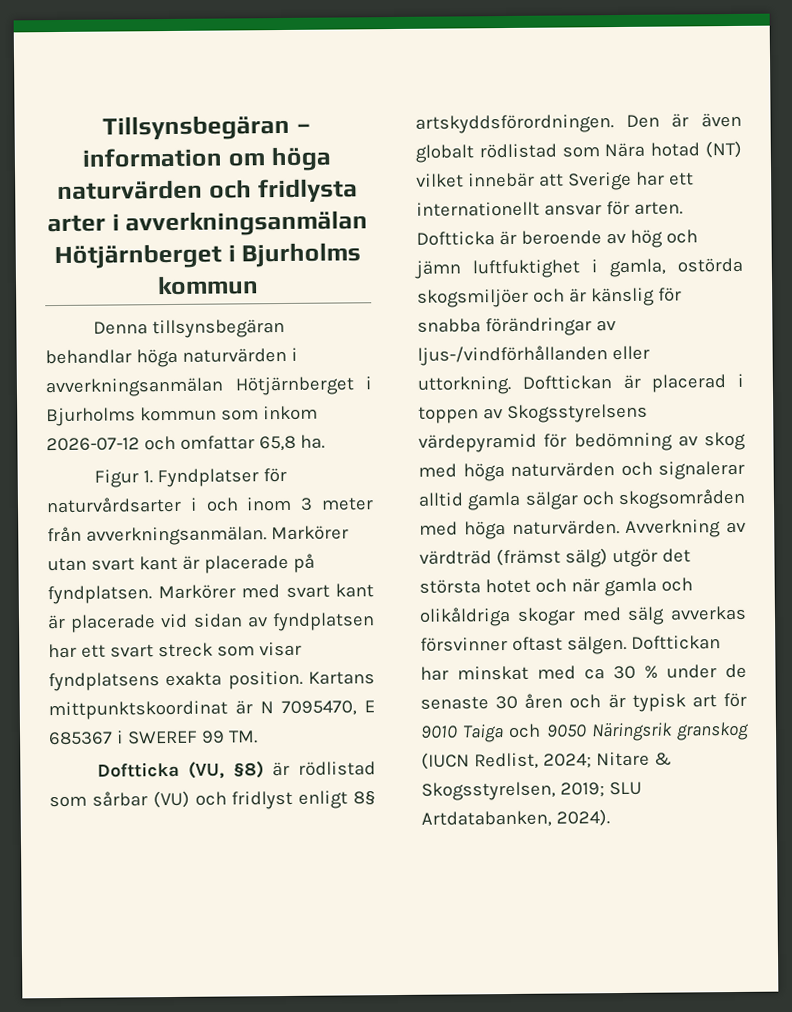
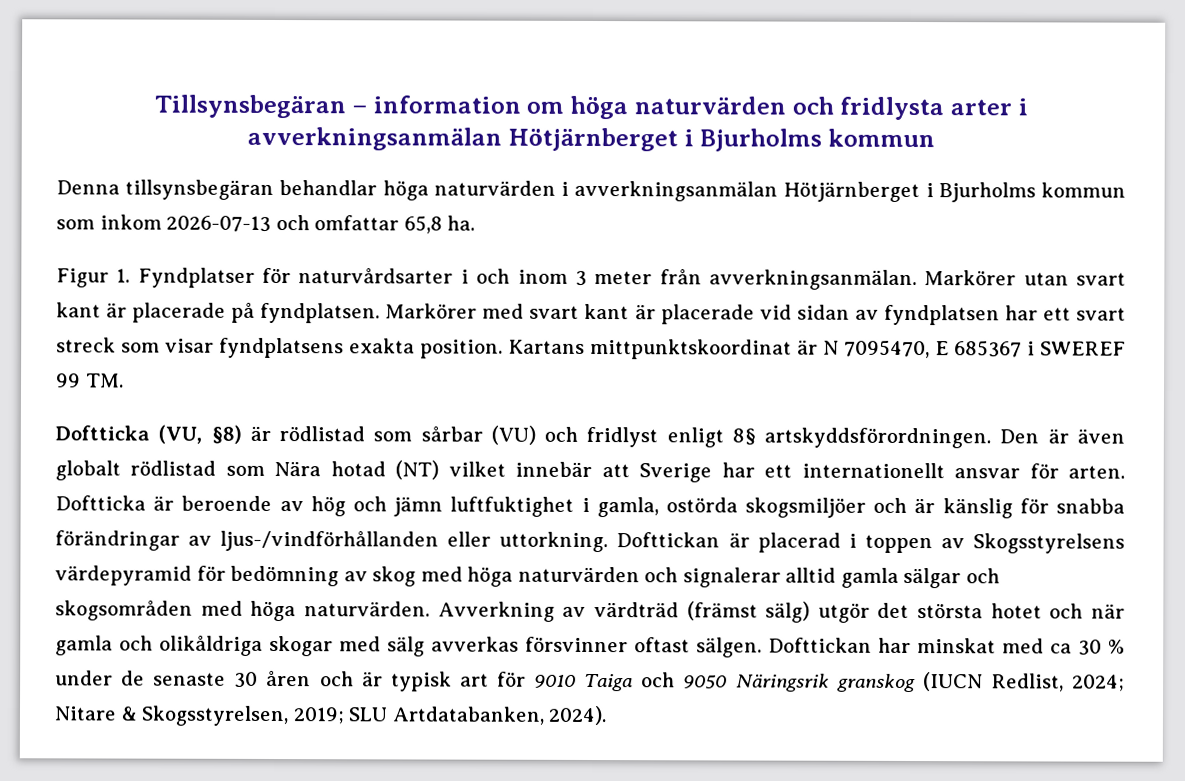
[46,437,140,452] 2026-07-12 -> [166,215,272,232] 2026-07-13

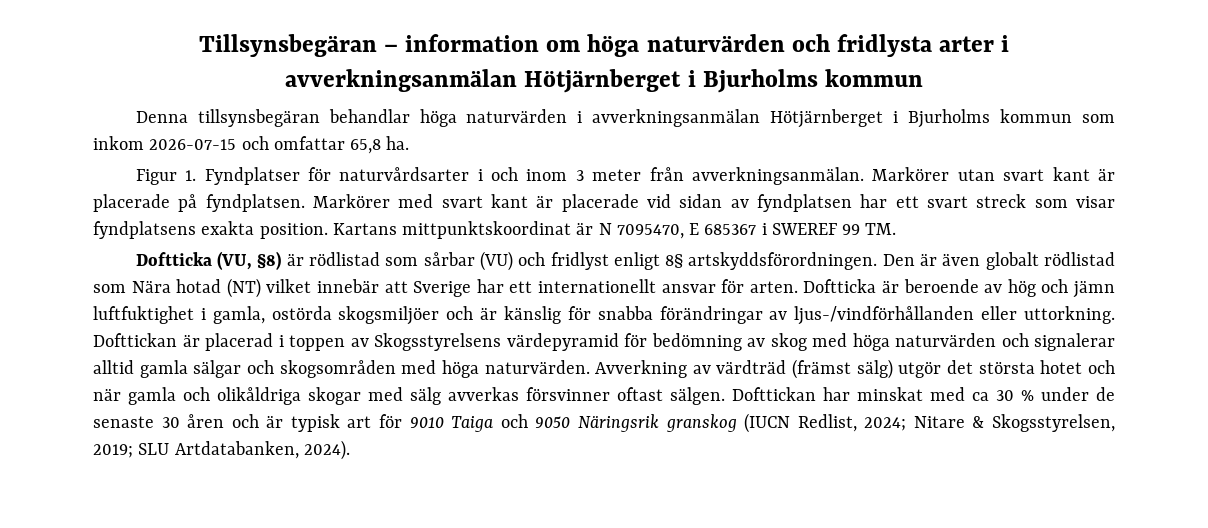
[166,215,272,232] 2026-07-13 -> [149,139,237,150] 2026-07-15

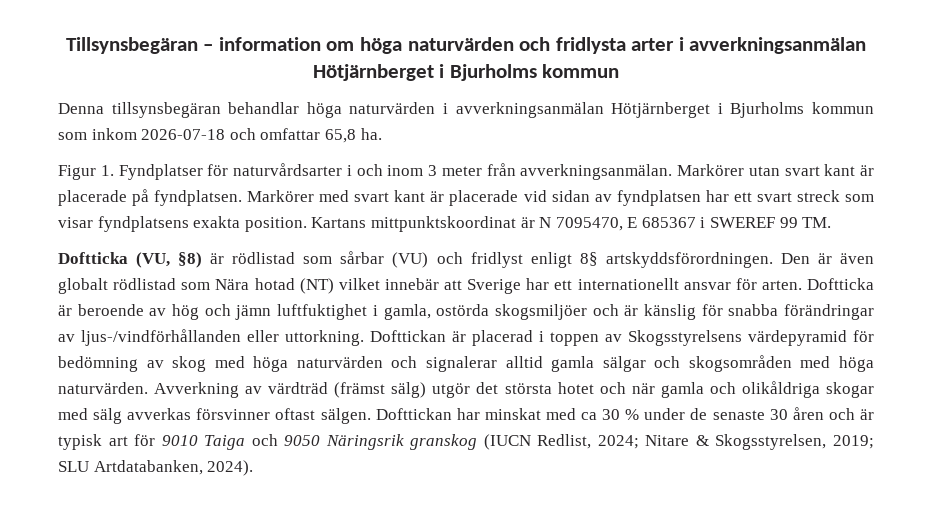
[149,139,237,150] 2026-07-15 -> [141,129,226,140] 2026-07-18

